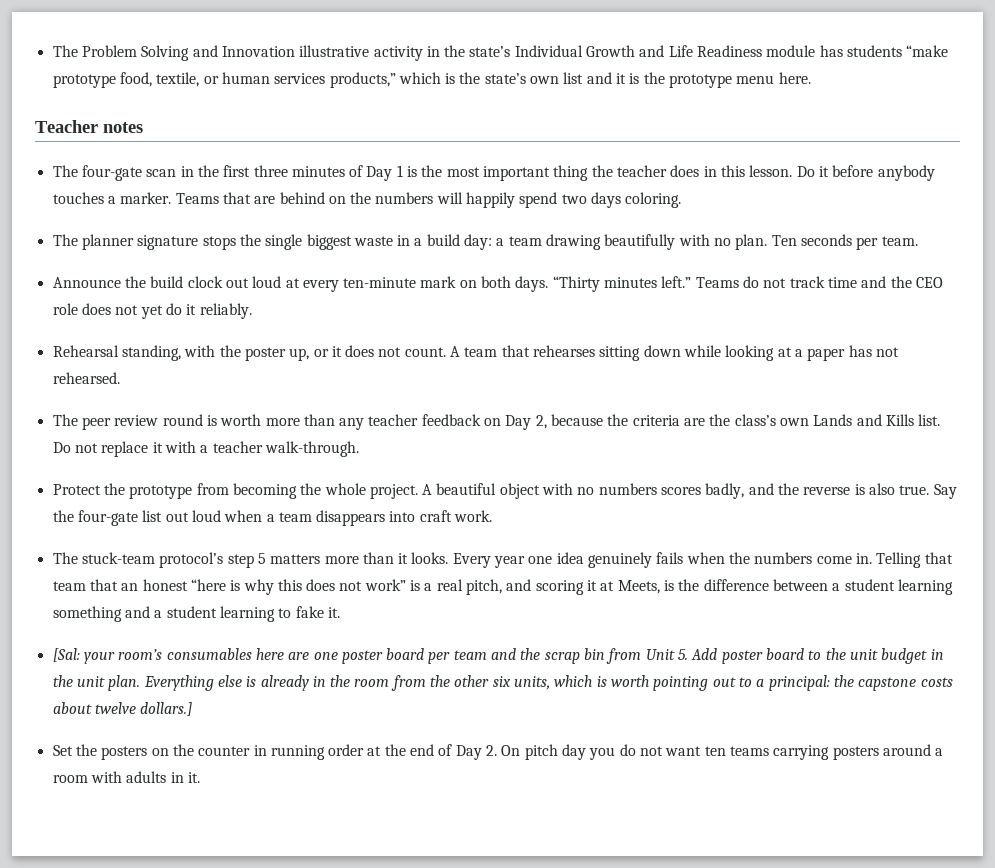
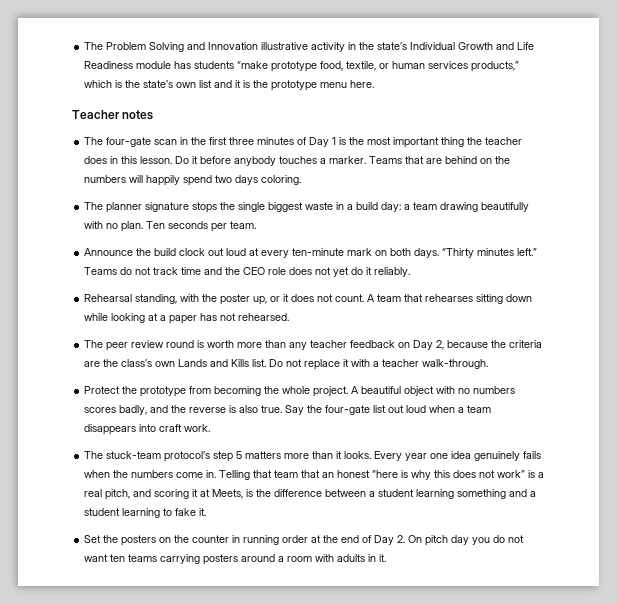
[52,648,944,664] [52,675,953,691] [52,702,193,716] // [Sal: your room’s consumables here are one poster board per team and the scrap bin from Unit 5. Add poster board to the unit budget in the unit plan. Everything else is already in the room from the other six units, which is worth pointing out to a principal: the capstone costs about twelve dollars.] -> (207, 512) none

